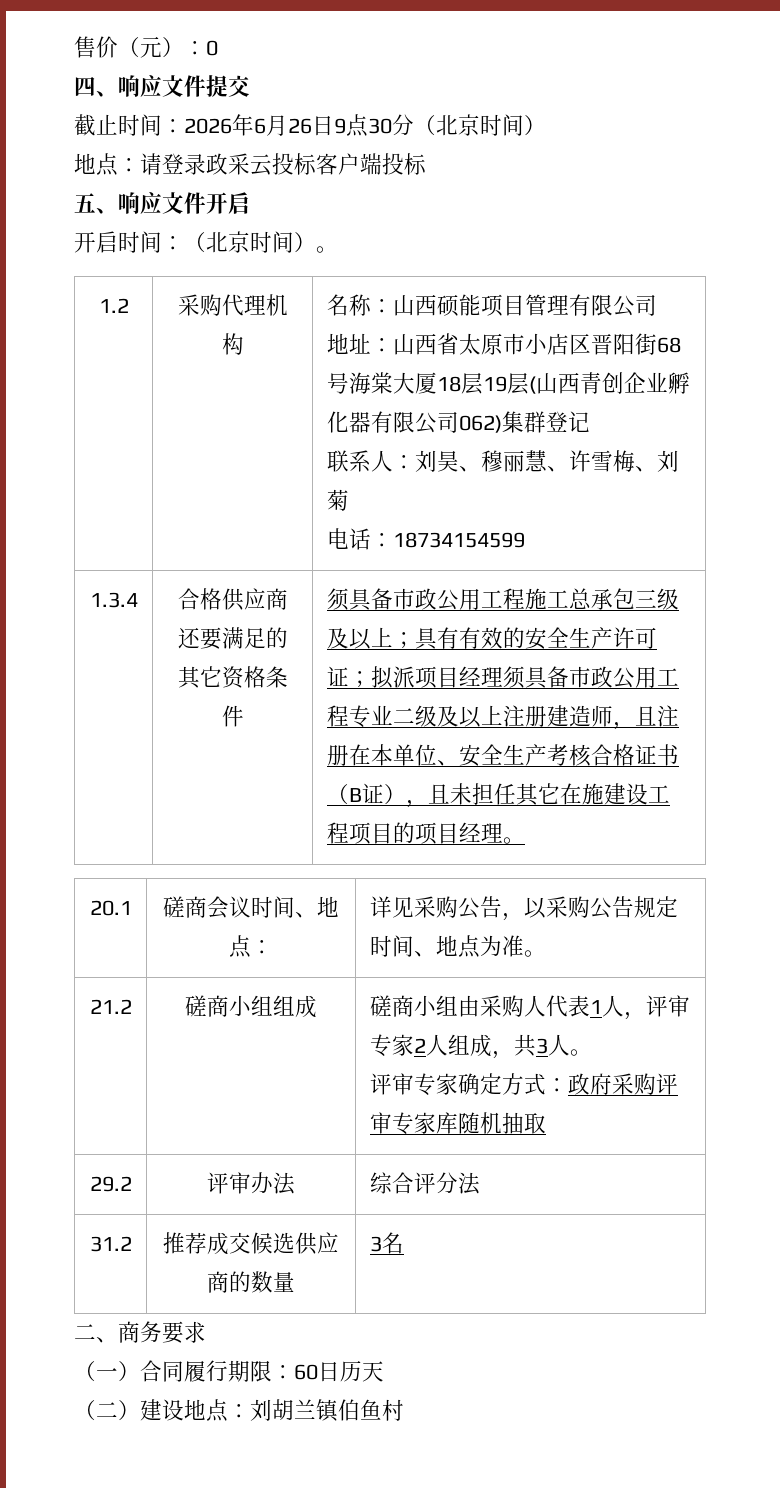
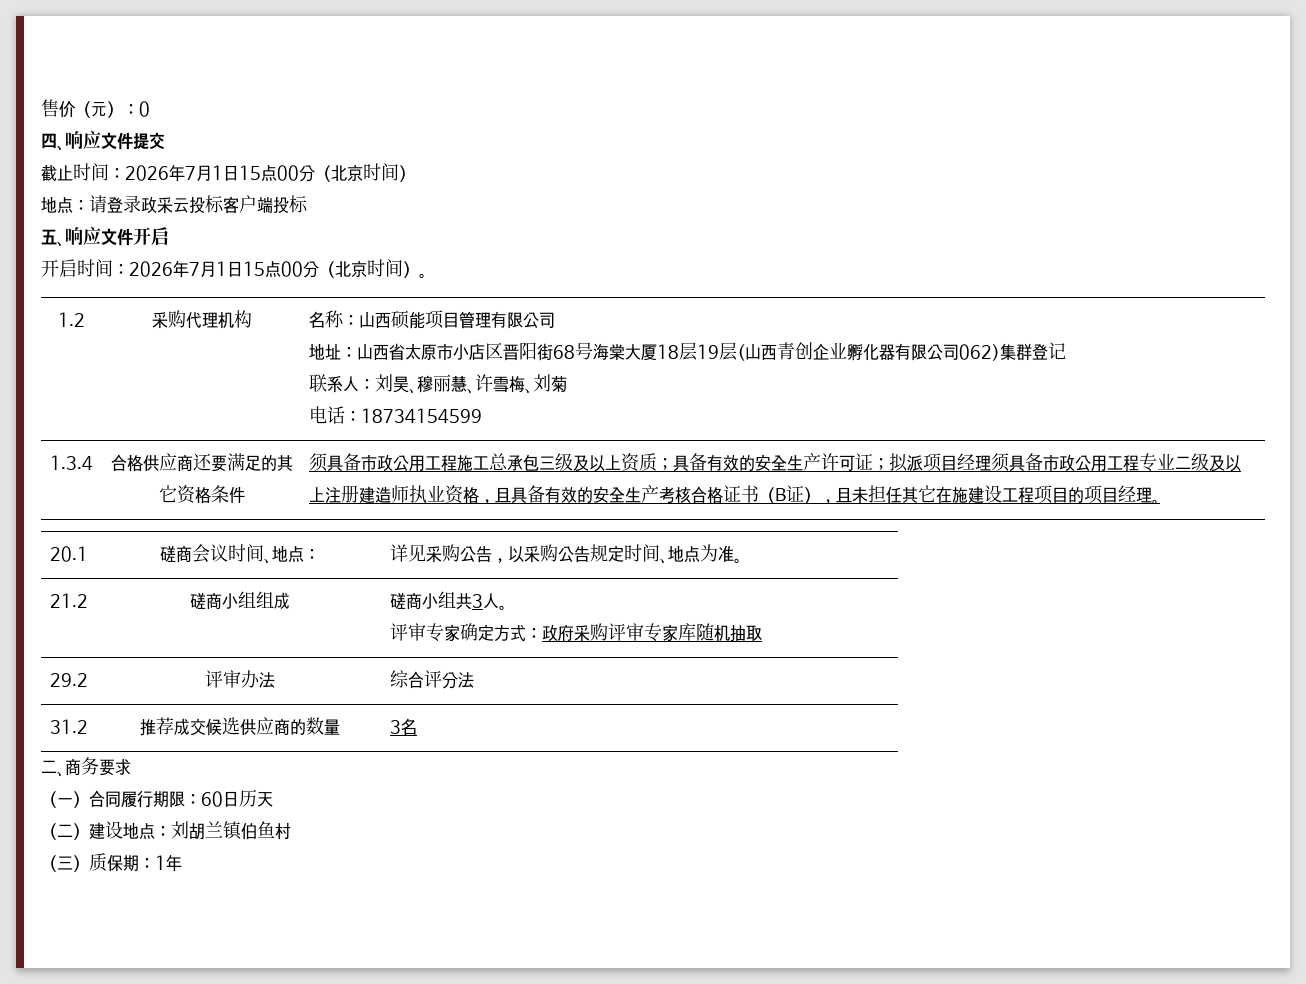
[254,114,392,137] 6月26日9点30 -> [185,165,299,182] 7月1日15点00
(184, 243) none -> [129,260,319,278] 2026年7月1日15点00分
[392,627,459,650] ；具有 -> [621,453,708,472] 资质；具备
[612,705,679,730] [326,744,459,766] ，且注册在本单位、 -> [409,485,594,504] 执业资格，且具备有效的
[457,995,690,1020] [369,1034,514,1059] 由采购人代表1人，评审专家2人组成， -> (457, 599) none
(404, 1410) none -> [41,853,182,872] // （三）质保期：1年

